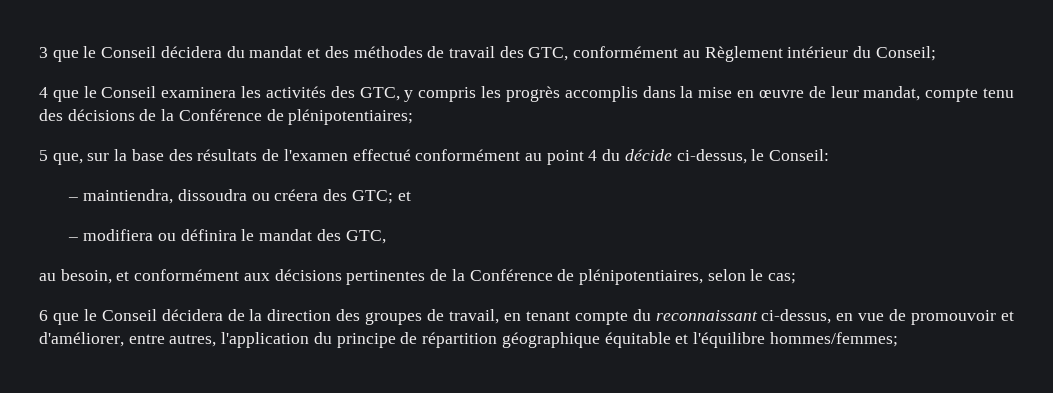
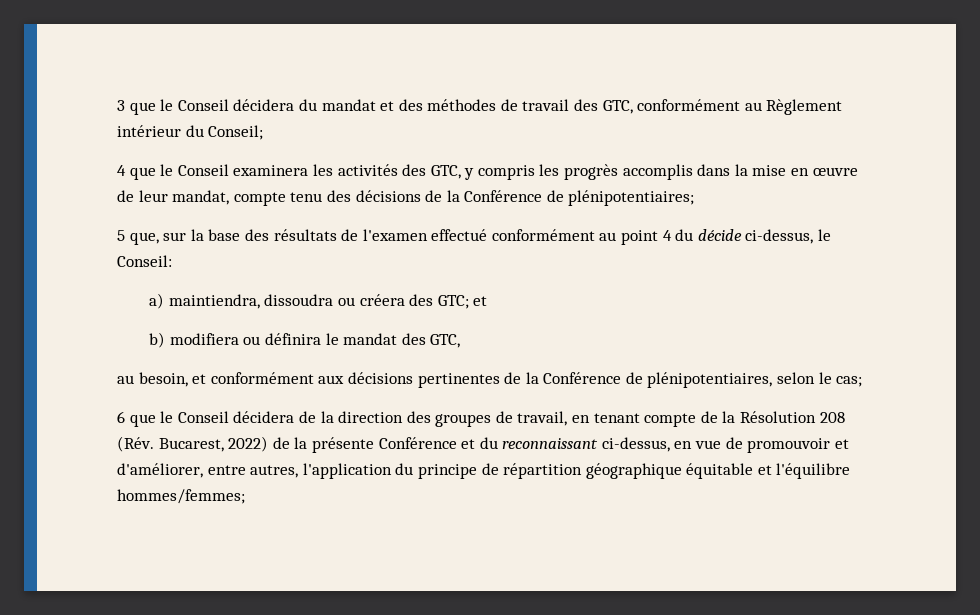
[68,197,79,201] – -> [149,293,165,309] a)
[68,237,79,241] – -> [149,332,166,348] b)
(628, 318) none -> [700,411,845,423] [117,436,476,453] de la Résolution 208 (Rév. Bucarest, 2022) de la présente Conférence et

